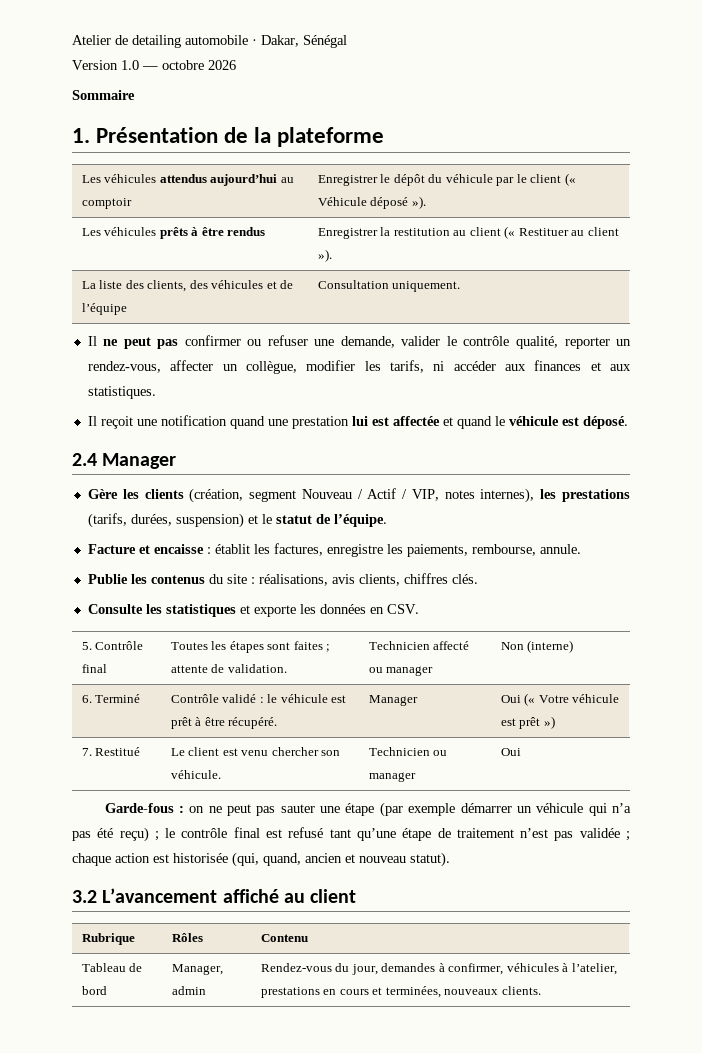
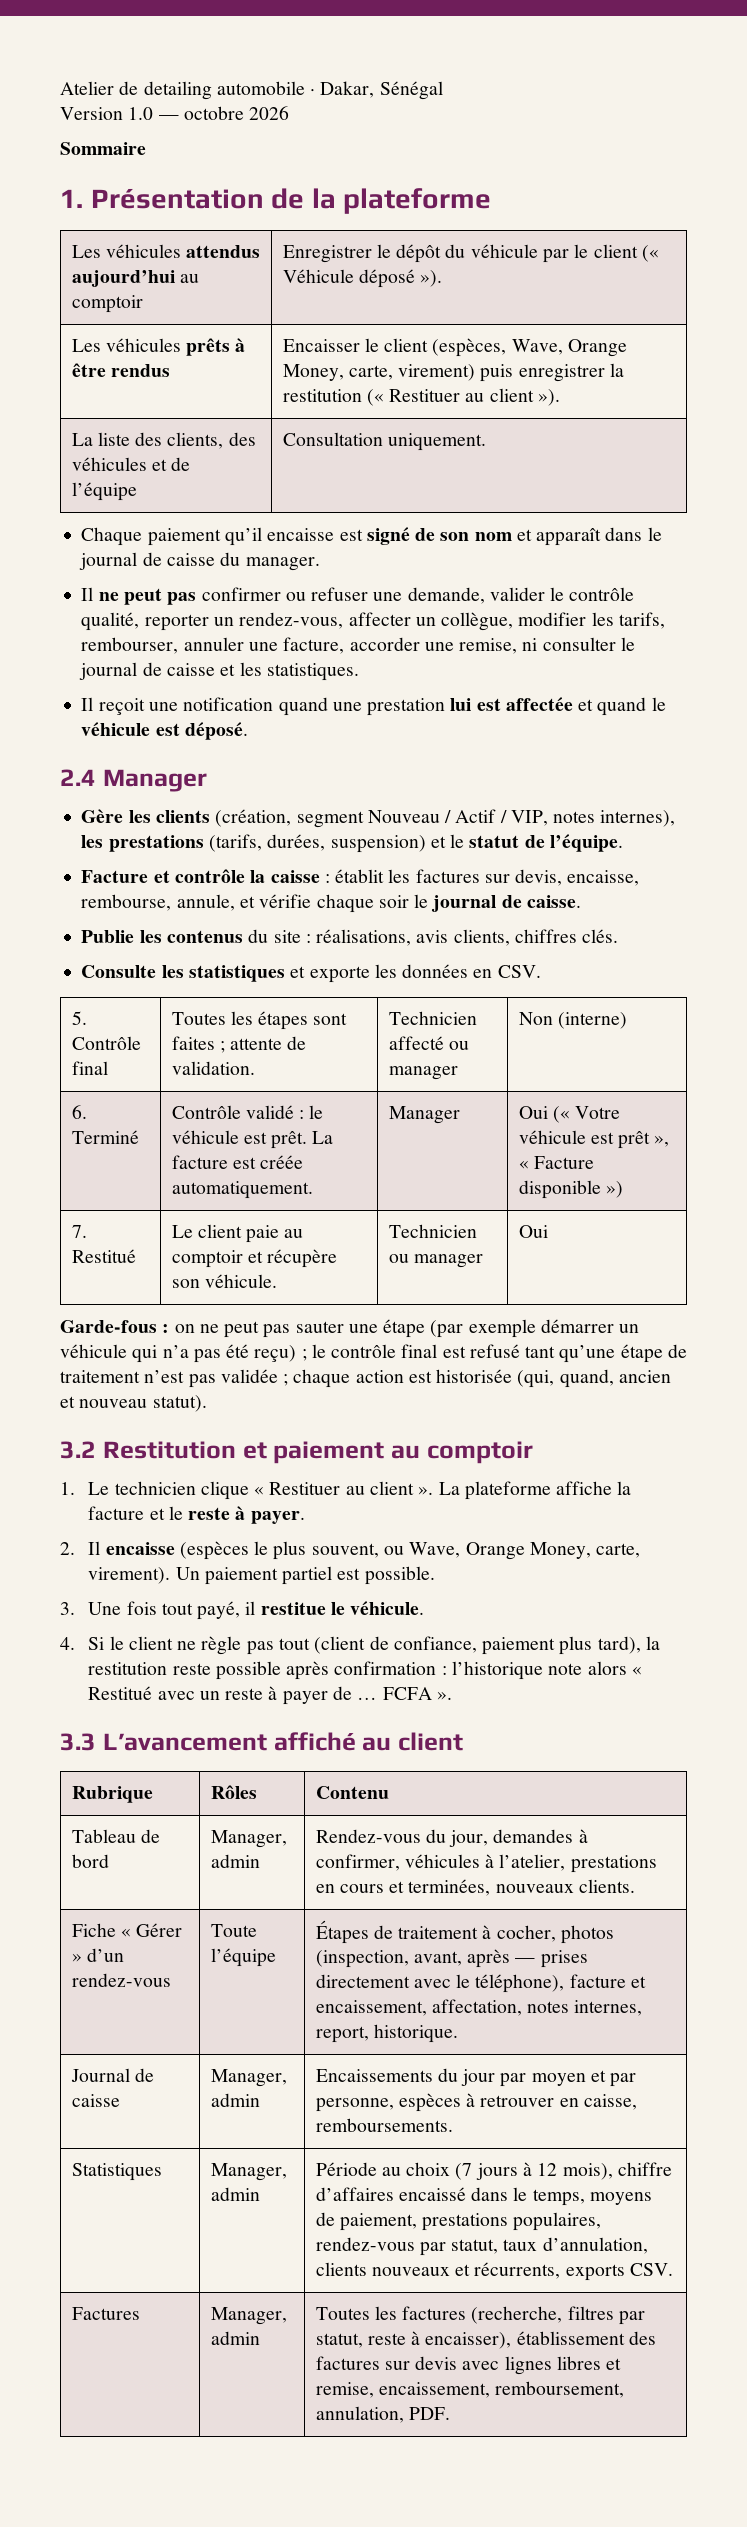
[317,227,501,239] Enregistrer la restitution au client -> [282,338,628,357] [282,363,625,382] [282,389,362,402] Encaisser le client (espèces, Wave, Orange Money, carte, virement) puis enregistrer la restitution
(461, 286) none -> [81,527,662,546] [79,552,320,571] // Chaque paiement qu’il encaisse est signé de son nom et apparaît dans le journal de caisse du manager.
[433,360,631,371] ni accéder aux finances et aux -> [81,637,635,654] [79,662,262,680] rembourser, annuler une facture, accorder une remise, ni consulter le journal de caisse et les
[153,543,581,557] encaisse : établit les factures, enregistre les paiements, rembourse, annule. -> [174,869,640,886] [81,894,581,913] contrôle la caisse : établit les factures sur devis, encaisse, rembourse, annule, et vérifie chaque soir le journal de caisse.
[170,717,278,729] prêt à être récupéré. -> [271,1131,334,1149] [171,1155,304,1169] [171,1181,313,1199] prêt. La facture est créée automatiquement.
(541, 723) none -> [654,1135,670,1147] [518,1156,594,1169] [518,1180,601,1199] », « Facture disponible
[222,747,319,756] est venu chercher -> [246,1225,304,1243] [171,1249,338,1268] paie au comptoir et récupère
(97, 896) none -> [102,1441,533,1464] [60,1481,632,1500] [88,1506,305,1524] [60,1541,641,1560] [88,1566,435,1585] [60,1601,425,1620] [60,1636,660,1655] [88,1661,642,1680] [88,1686,452,1705] [60,1733,96,1751] Restitution et paiement au comptoir // 1. Le technicien clique « Restituer au client ». La plateforme affiche la facture et le reste à payer. // 2. Il encaisse (espèces le plus souvent, ou Wave, Orange Money, carte, virement). Un paiement partiel est possible. // 3. Une fois tout payé, il restitue le véhicule. // 4. Si le client ne règle pas tout (client de confiance, paiement plus tard), la restitution reste possible après confirmation : l’historique note alors « Restitué avec un reste à payer de … FCFA ». // 3.3
(541, 990) none -> [71,1923,183,1937] [71,1948,124,1962] [71,1973,171,1987] [210,1924,257,1937] [210,1948,276,1967] [315,1920,615,1944] [315,1949,588,1968] [315,1974,647,1993] [315,1999,643,2016] [315,2024,458,2043] [70,2068,154,2082] [71,2094,120,2107] [210,2069,287,2087] [210,2093,260,2107] [315,2068,637,2087] [315,2093,638,2112] [315,2118,453,2132] [71,2163,162,2181] [210,2163,287,2181] [210,2187,260,2201] [315,2162,672,2180] [315,2187,653,2206] [315,2212,602,2231] [315,2237,648,2256] [315,2262,674,2281] [71,2307,140,2320] [210,2307,287,2325] [210,2331,260,2345] [315,2306,646,2325] [315,2331,657,2349] [315,2356,622,2375] [315,2381,625,2398] [315,2406,450,2423] // Fiche « Gérer » d’un rendez-vous | Toute l’équipe | Étapes de traitement à cocher, photos (inspection, avant, après — prises directement avec le téléphone), facture et encaissement, affectation, notes internes, report, historique. // Journal de caisse | Manager, admin | Encaissements du jour par moyen et par personne, espèces à retrouver en caisse, remboursements. // Statistiques | Manager, admin | Période au choix (7 jours à 12 mois), chiffre d’affaires encaissé dans le temps, moyens de paiement, prestations populaires, rendez-vous par statut, taux d’annulation, clients nouveaux et récurrents, exports CSV. // Factures | Manager, admin | Toutes les factures (recherche, filtres par statut, reste à encaisser), établissement des factures sur devis avec lignes libres et remise, encaissement, remboursement, annulation, PDF.

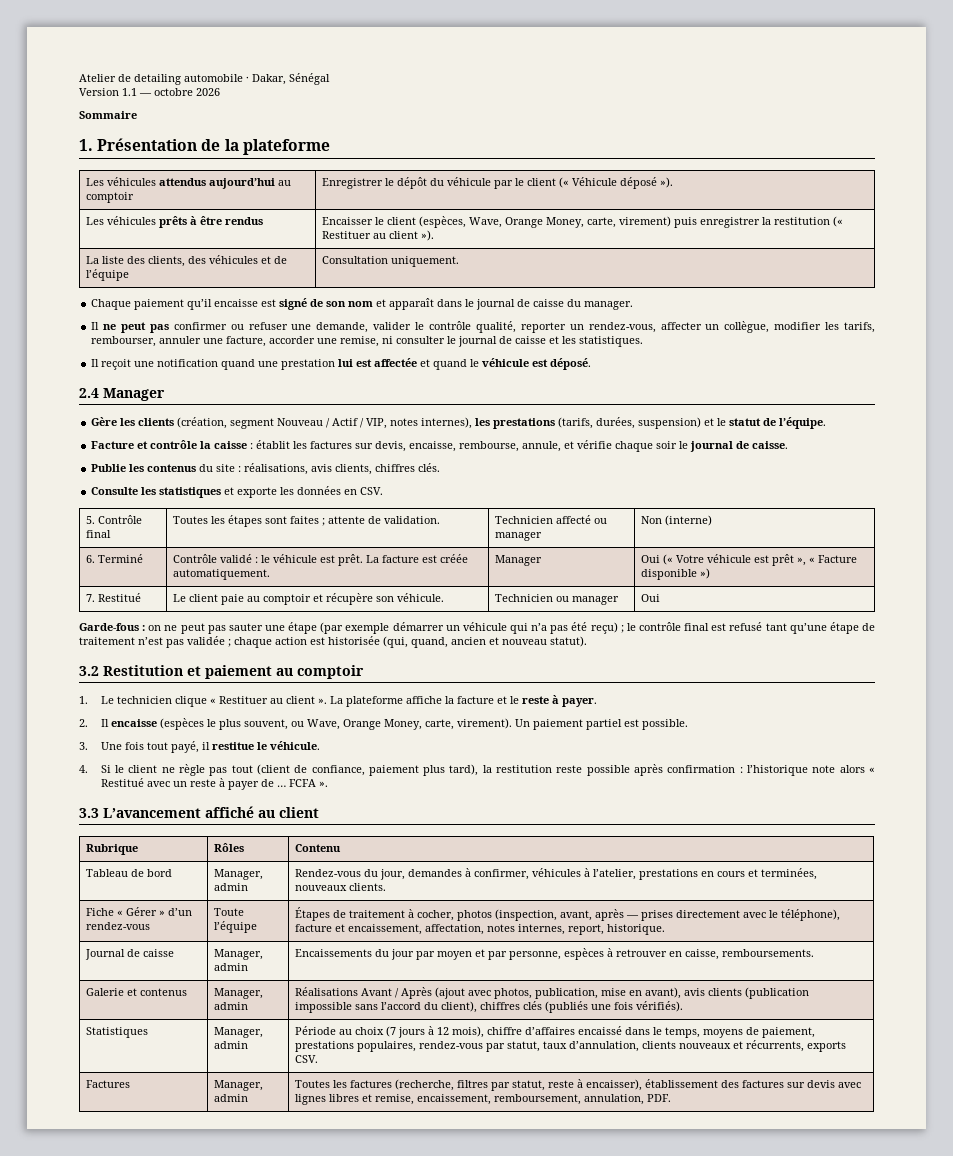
[128,107,154,120] 1.0 -> [122,88,137,96] 1.1
(453, 2125) none -> [86,988,188,996] [214,988,264,999] [214,1002,249,1010] [295,987,810,999] [295,1001,684,1013] // Galerie et contenus | Manager, admin | Réalisations Avant / Après (ajout avec photos, publication, mise en avant), avis clients (publication impossible sans l’accord du client), chiffres clés (publiés une fois vérifiés).

